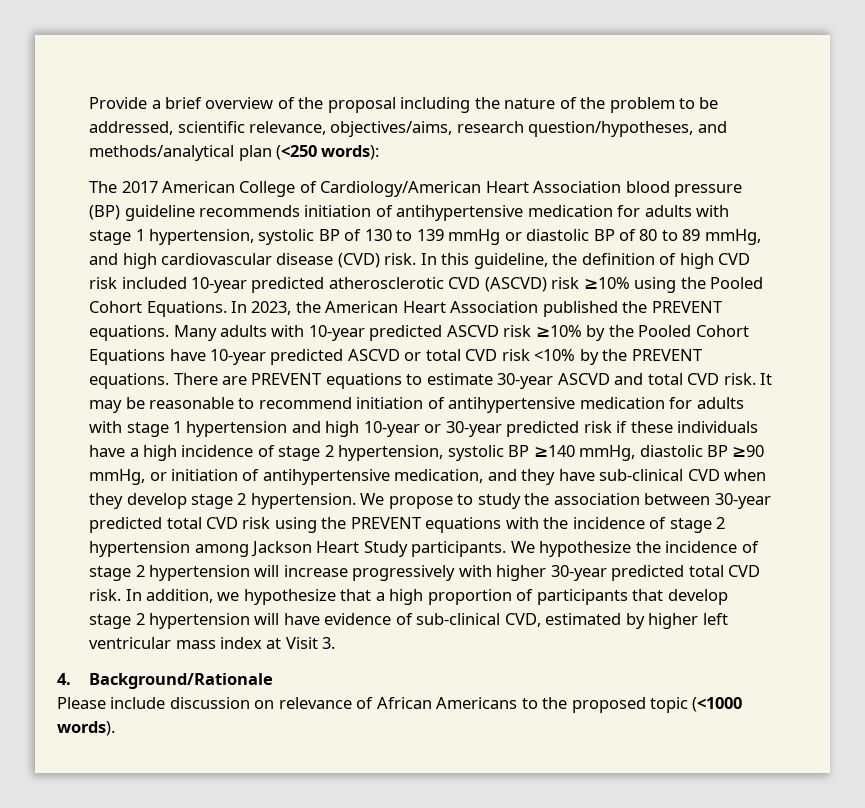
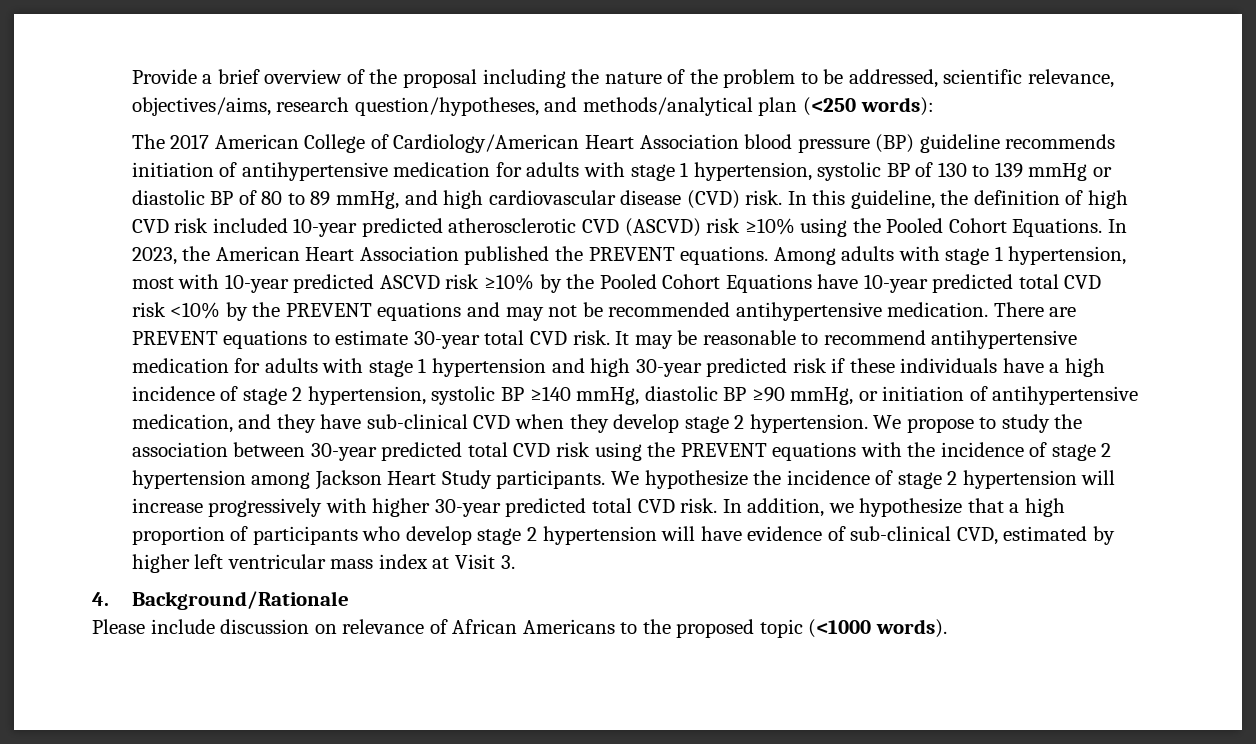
[173,325,305,341] Many adults with -> [773,246,1127,265] [131,274,220,289] Among adults with stage 1 hypertension, most with
[347,349,422,361] ASCVD or -> (1014, 283) none
[89,373,170,389] equations. -> [377,302,989,321] equations and may not be recommended antihypertensive medication.
[557,373,644,385] ASCVD and -> (480, 340) none
[356,397,445,409] initiation of -> (926, 337) none
[363,421,442,437] 10-year or -> (631, 367) none
[632,589,664,601] that -> [362,526,401,541] who

